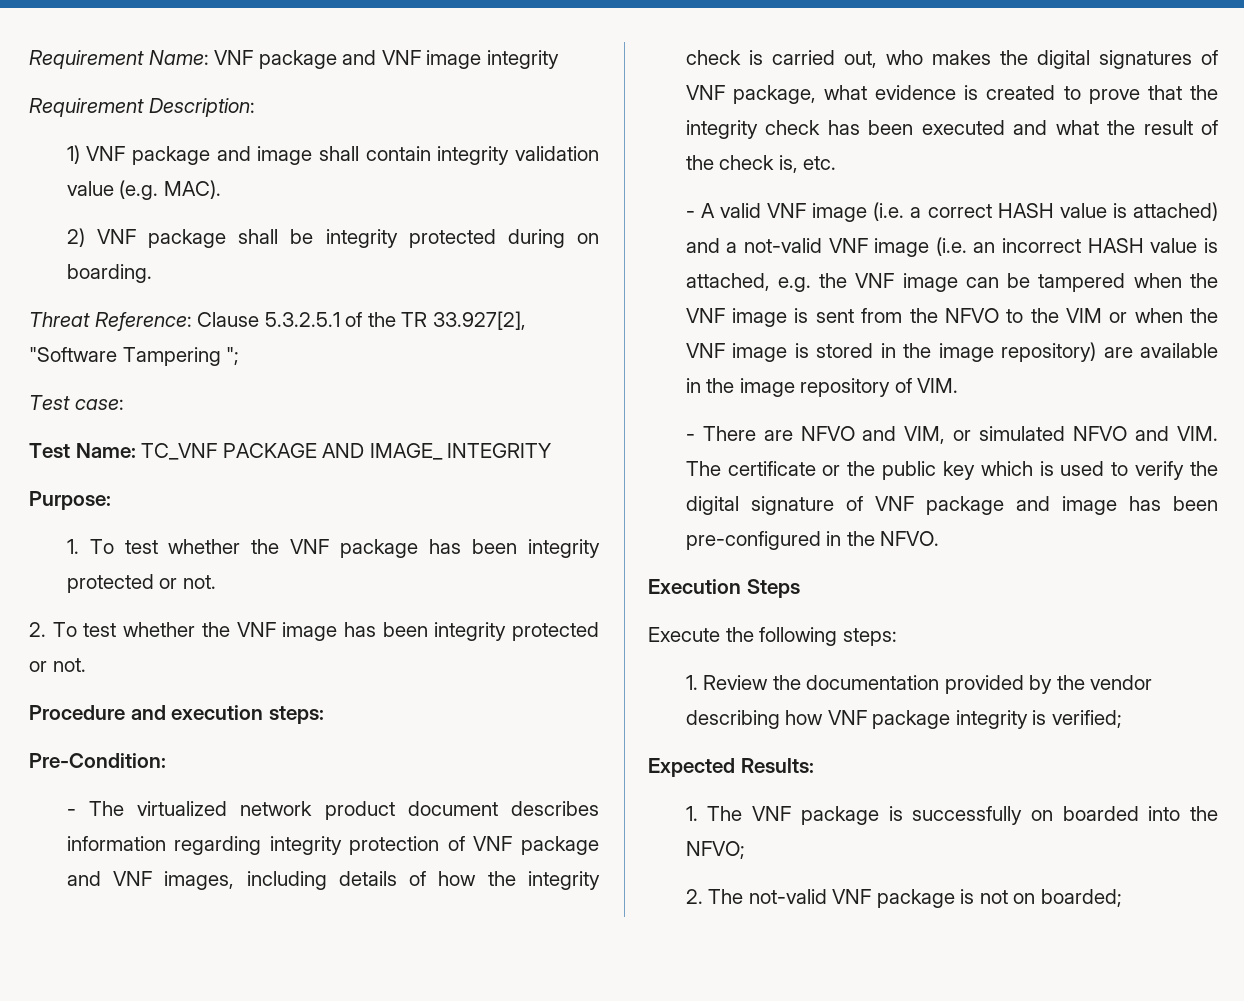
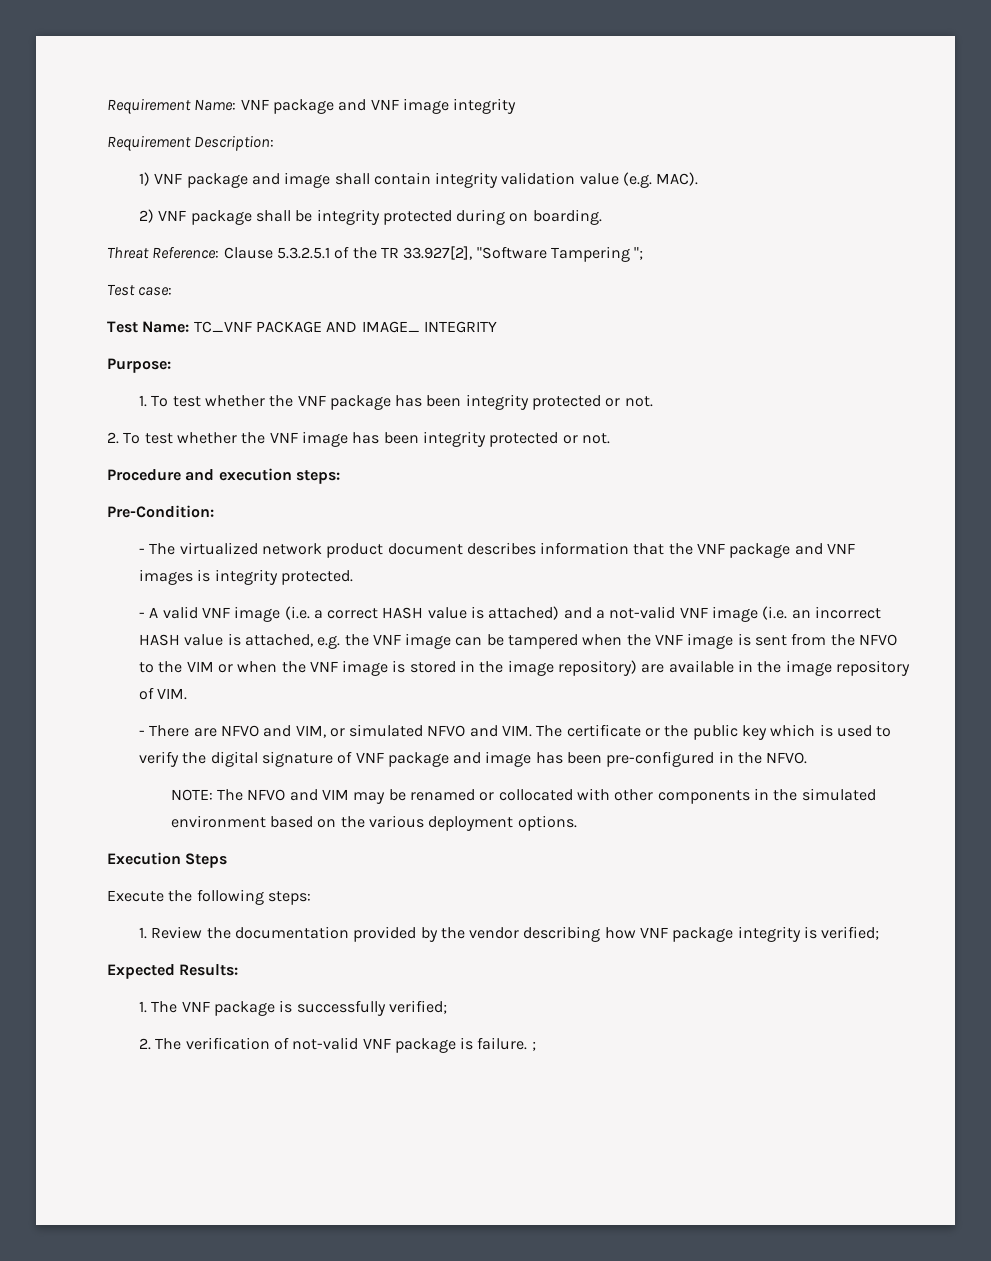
[174,836,599,855] [66,871,601,890] [685,50,1218,69] [685,85,1218,104] [685,120,1218,139] [685,155,837,173] regarding integrity protection of VNF package and VNF images, including details of how the integrity check is carried out, who makes the digital signatures of VNF package, what evidence is created to prove that the integrity check has been executed and what the result of the check is, etc. -> [633,543,856,558] [138,569,353,585] that the VNF package and VNF images is integrity protected.
(940, 538) none -> [170,788,876,804] [170,815,577,831] // NOTE: The NFVO and VIM may be renamed or collocated with other components in the simulated environment based on the various deployment options.
[1030,806,1218,821] [685,841,745,859] on boarded into the NFVO; -> [388,1000,447,1014] verified;
(744, 896) none -> [185,1037,289,1050] verification of
[979,889,1122,907] not on boarded; -> [477,1037,536,1051] failure. ;

